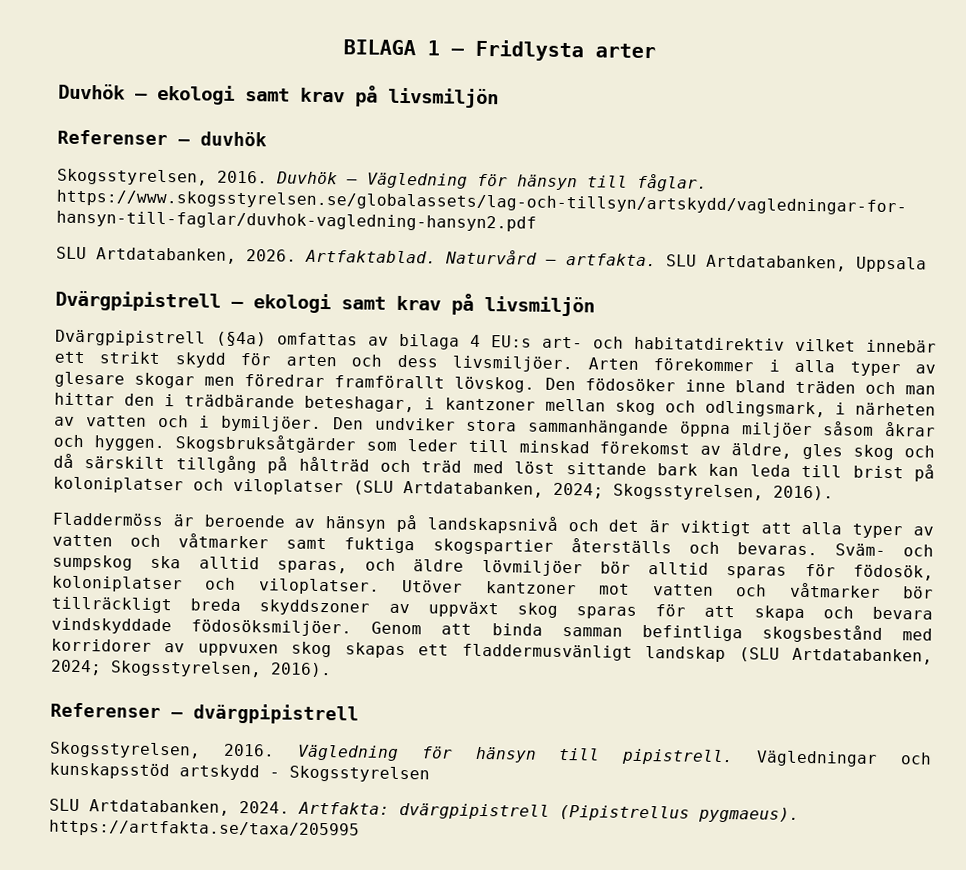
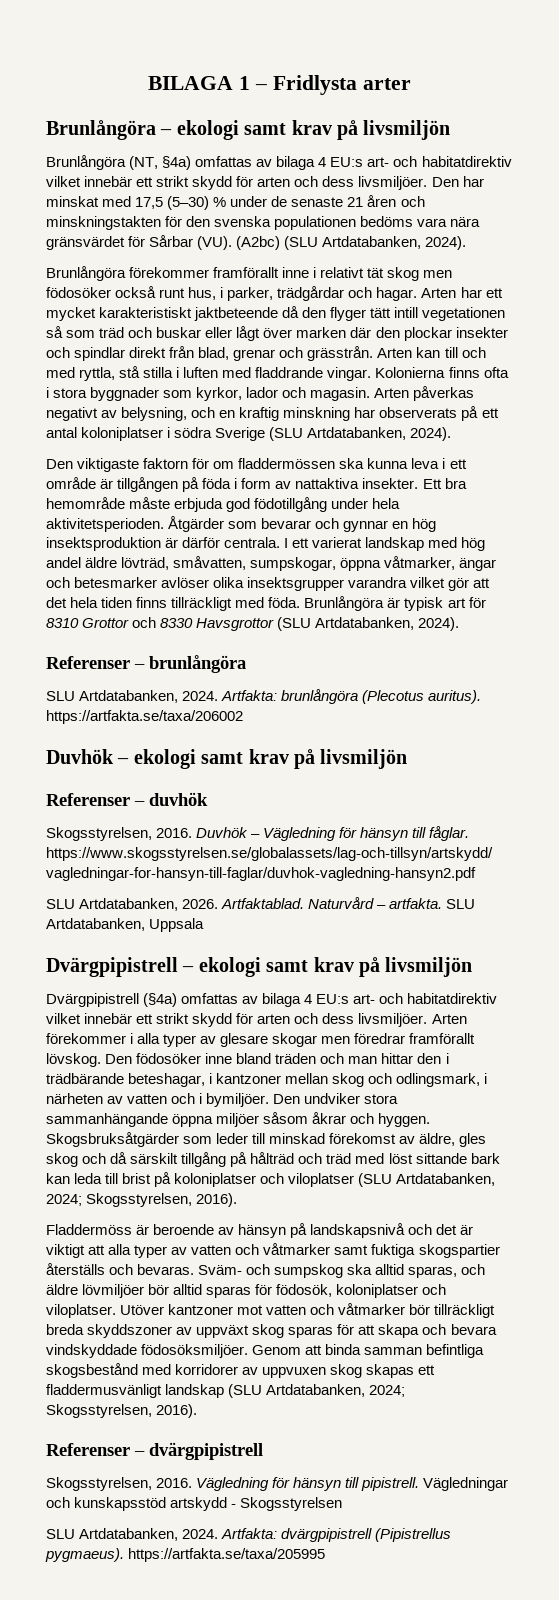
(656, 51) none -> [46,120,451,140] [46,155,512,170] [46,176,484,190] [46,195,425,210] [46,216,481,230] [46,235,467,250] [46,266,453,281] [46,286,503,301] [46,306,506,321] [46,326,508,341] [46,346,486,361] [46,366,509,381] [46,386,475,401] [46,406,499,421] [46,427,452,441] [46,458,467,472] [46,477,467,492] [46,497,401,512] [46,516,437,532] [46,537,486,551] [46,556,497,571] [46,577,491,591] [46,596,486,611] [46,617,460,631] [46,655,246,673] [46,689,482,704] [46,710,243,724] // Brunlångöra – ekologi samt krav på livsmiljön // Brunlångöra (NT, §4a) omfattas av bilaga 4 EU:s art- och habitatdirektiv vilket innebär ett strikt skydd för arten och dess livsmiljöer. Den har minskat med 17,5 (5–30) % under de senaste 21 åren och minskningstakten för den svenska populationen bedöms vara nära gränsvärdet för Sårbar (VU). (A2bc) (SLU Artdatabanken, 2024). // Brunlångöra förekommer framförallt inne i relativt tät skog men födosöker också runt hus, i parker, trädgårdar och hagar. Arten har ett mycket karakteristiskt jaktbeteende då den flyger tätt intill vegetationen så som träd och buskar eller lågt över marken där den plockar insekter och spindlar direkt från blad, grenar och grässtrån. Arten kan till och med ryttla, stå stilla i luften med fladdrande vingar. Kolonierna finns ofta i stora byggnader som kyrkor, lador och magasin. Arten påverkas negativt av belysning, och en kraftig minskning har observerats på ett antal koloniplatser i södra Sverige (SLU Artdatabanken, 2024). // Den viktigaste faktorn för om fladdermössen ska kunna leva i ett område är tillgången på föda i form av nattaktiva insekter. Ett bra hemområde måste erbjuda god födotillgång under hela aktivitetsperioden. Åtgärder som bevarar och gynnar en hög insektsproduktion är därför centrala. I ett varierat landskap med hög andel äldre lövträd, småvatten, sumpskogar, öppna våtmarker, ängar och betesmarker avlöser olika insektsgrupper varandra vilket gör att det hela tiden finns tillräckligt med föda. Brunlångöra är typisk art för 8310 Grottor och 8330 Havsgrottor (SLU Artdatabanken, 2024). // Referenser – brunlångöra // SLU Artdatabanken, 2024. Artfakta: brunlångöra (Plecotus auritus). https://artfakta.se/taxa/206002

